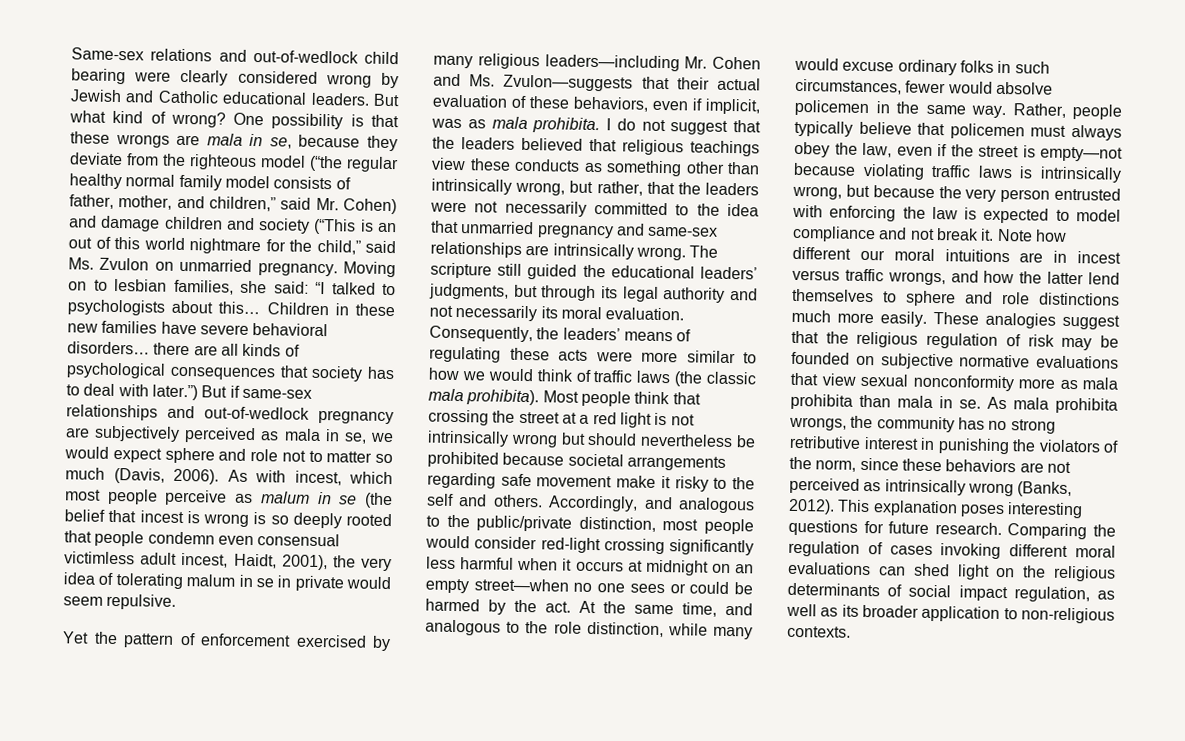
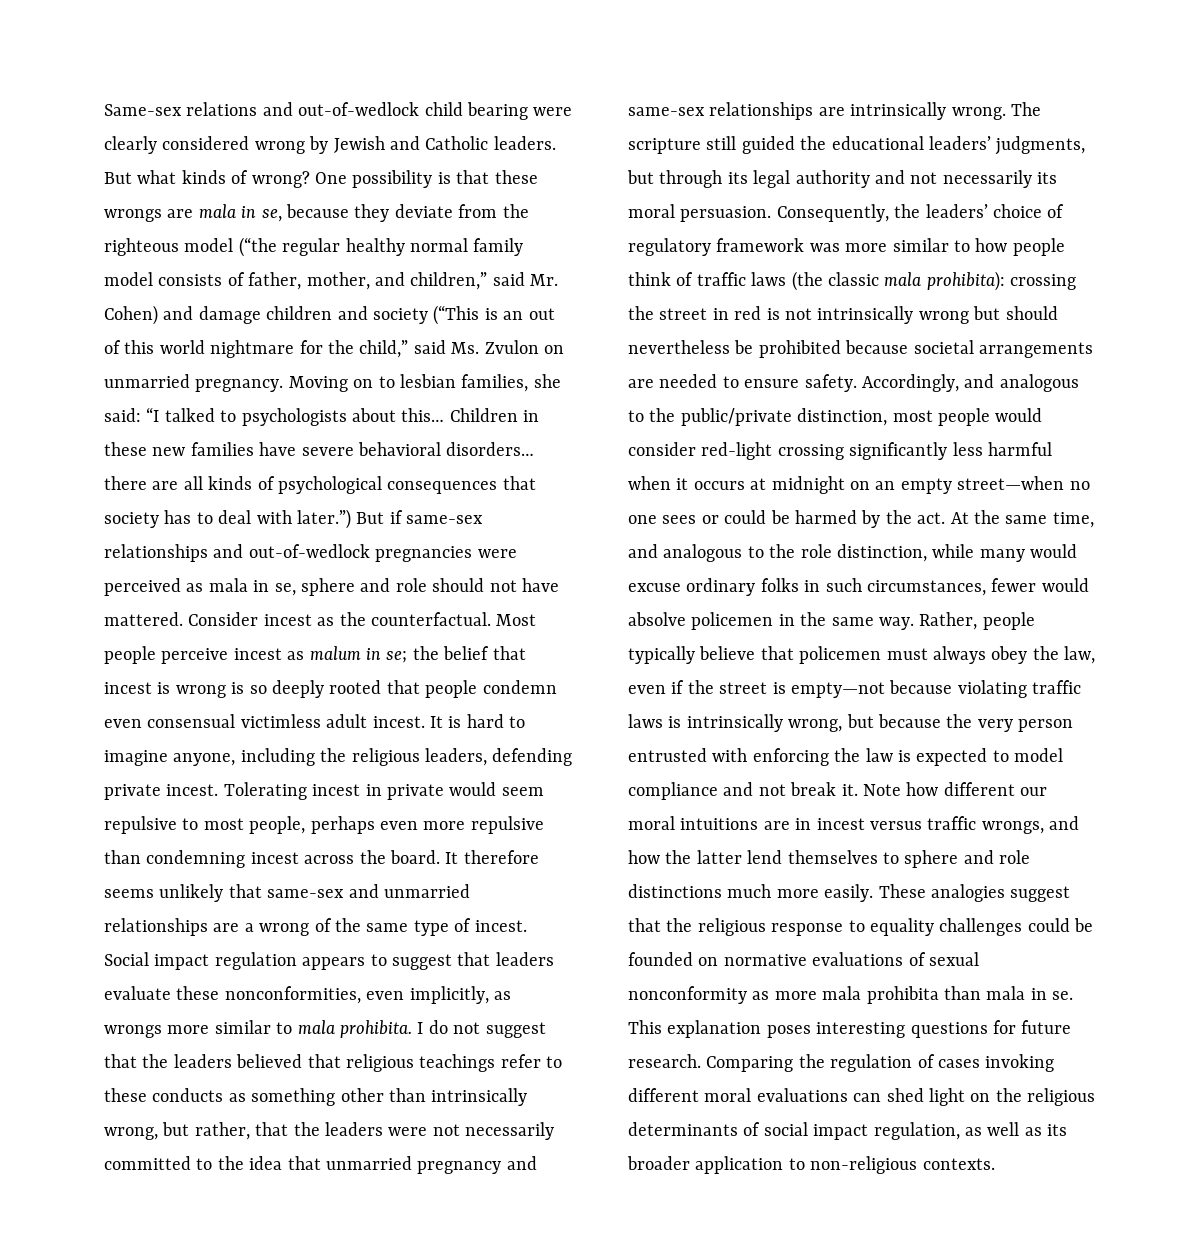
[222,91,308,105] educational -> (489, 143) none
[112,110,144,124] kind -> [181,170,226,184] kinds
[318,409,394,425] [65,425,181,442] pregnancy are subjectively -> [375,546,517,562] pregnancies were
[370,432,395,443] [64,446,393,464] [65,467,393,486] [65,489,101,501] we would expect sphere and role not to matter so much (Davis, 2006). As with incest, which most -> [301,578,559,596] [104,612,537,626] sphere and role should not have mattered. Consider incest as the counterfactual. Most
(228, 497) none -> [233,648,282,660] incest
[339,492,394,509] se (the -> [386,646,439,663] se; the
[181,552,392,572] [63,572,391,592] [63,593,177,610] [62,631,391,652] [433,53,761,72] [433,73,761,92] [432,94,760,115] [431,118,486,129] incest, Haidt, 2001), the very idea of tolerating malum in se in private would seem repulsive. // Yet the pattern of enforcement exercised by many religious leaders—including Mr. Cohen and Ms. Zvulon—suggests that their actual evaluation of these behaviors, even if implicit, was as -> [372,714,526,728] [104,748,573,766] [104,782,544,800] [104,816,544,834] [104,850,539,868] [104,884,470,902] [104,918,527,936] [104,952,554,970] [104,986,511,1004] [104,1020,293,1038] incest. It is hard to imagine anyone, including the religious leaders, defending private incest. Tolerating incest in private would seem repulsive to most people, perhaps even more repulsive than condemning incest across the board. It therefore seems unlikely that same-sex and unmarried relationships are a wrong of the same type of incest. Social impact regulation appears to suggest that leaders evaluate these nonconformities, even implicitly, as wrongs more similar to
[431,157,466,171] view -> [500,1054,563,1068] refer to
[605,307,685,321] evaluation. -> [680,206,772,222] persuasion.
[623,329,692,342] [429,346,633,363] means of regulating these acts were -> [993,204,1065,218] [628,238,840,256] choice of regulatory framework was
[461,368,534,382] we would -> [1012,238,1065,256] people
[466,389,701,407] [428,409,652,428] prohibita). Most people think that crossing the street at a red light -> [926,271,1077,291] [628,306,762,320] prohibita): crossing the street in red
[427,472,755,492] [427,493,543,508] regarding safe movement make it risky to the self and others. -> [628,374,857,392] are needed to ensure safety.
[926,332,1093,351] regulation of risk may -> [771,918,1070,936] response to equality challenges could
[880,353,954,370] subjective -> (719, 961) none
[790,372,1078,392] that view sexual nonconformity more as -> [908,952,979,966] [628,986,817,1004] of sexual nonconformity as more
[987,396,1118,414] [789,415,1056,434] [789,435,1119,455] [789,456,1071,474] [789,477,1073,498] [788,498,835,515] As mala prohibita wrongs, the community has no strong retributive interest in punishing the violators of the norm, since these behaviors are not perceived as intrinsically wrong (Banks, 2012). -> (1074, 995) none

